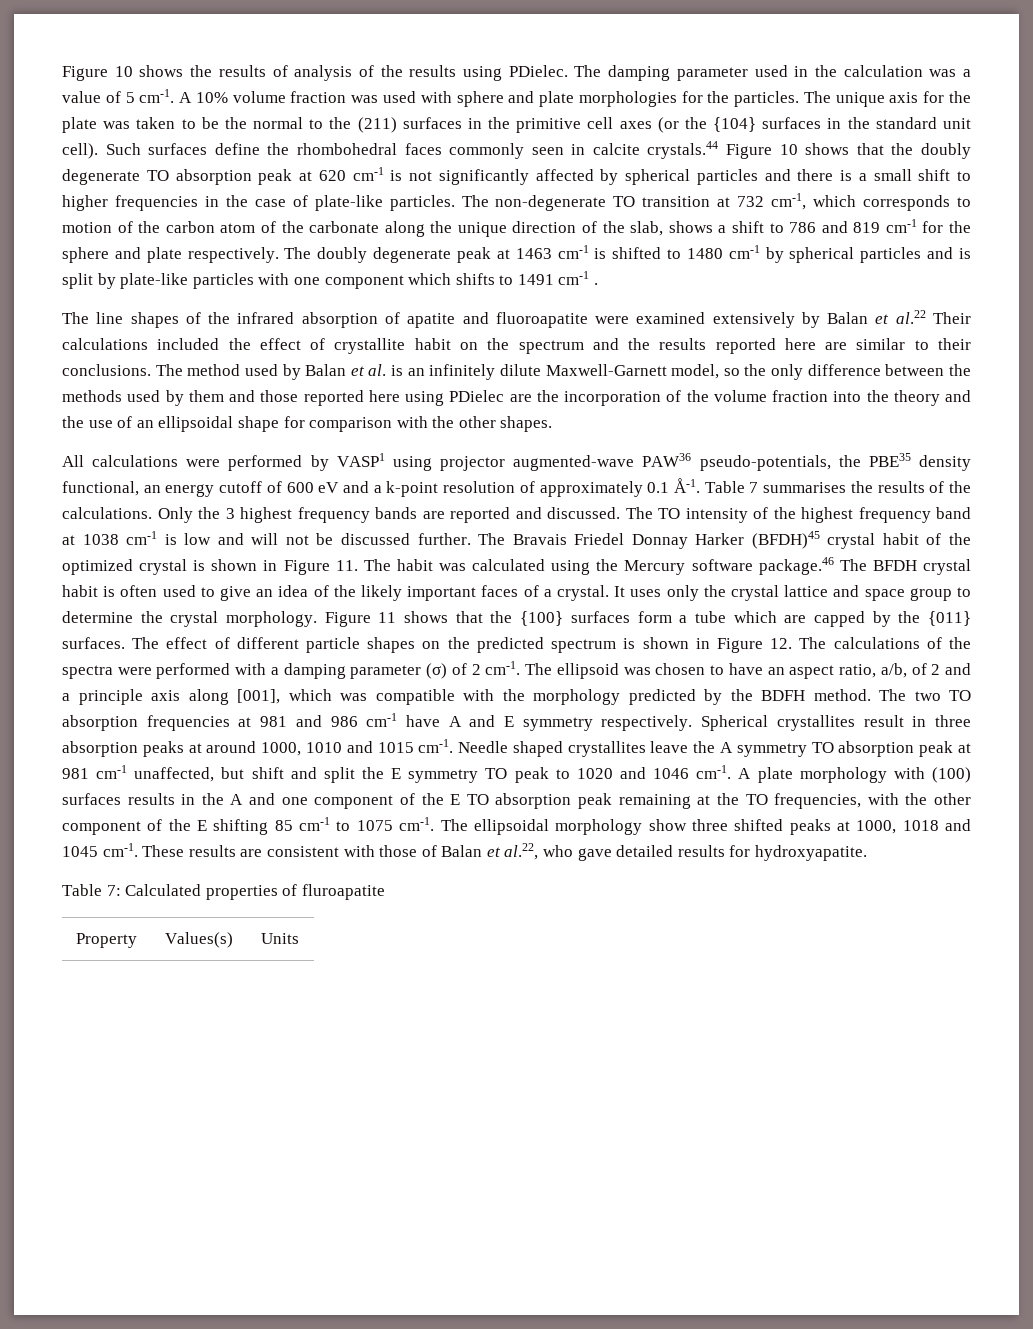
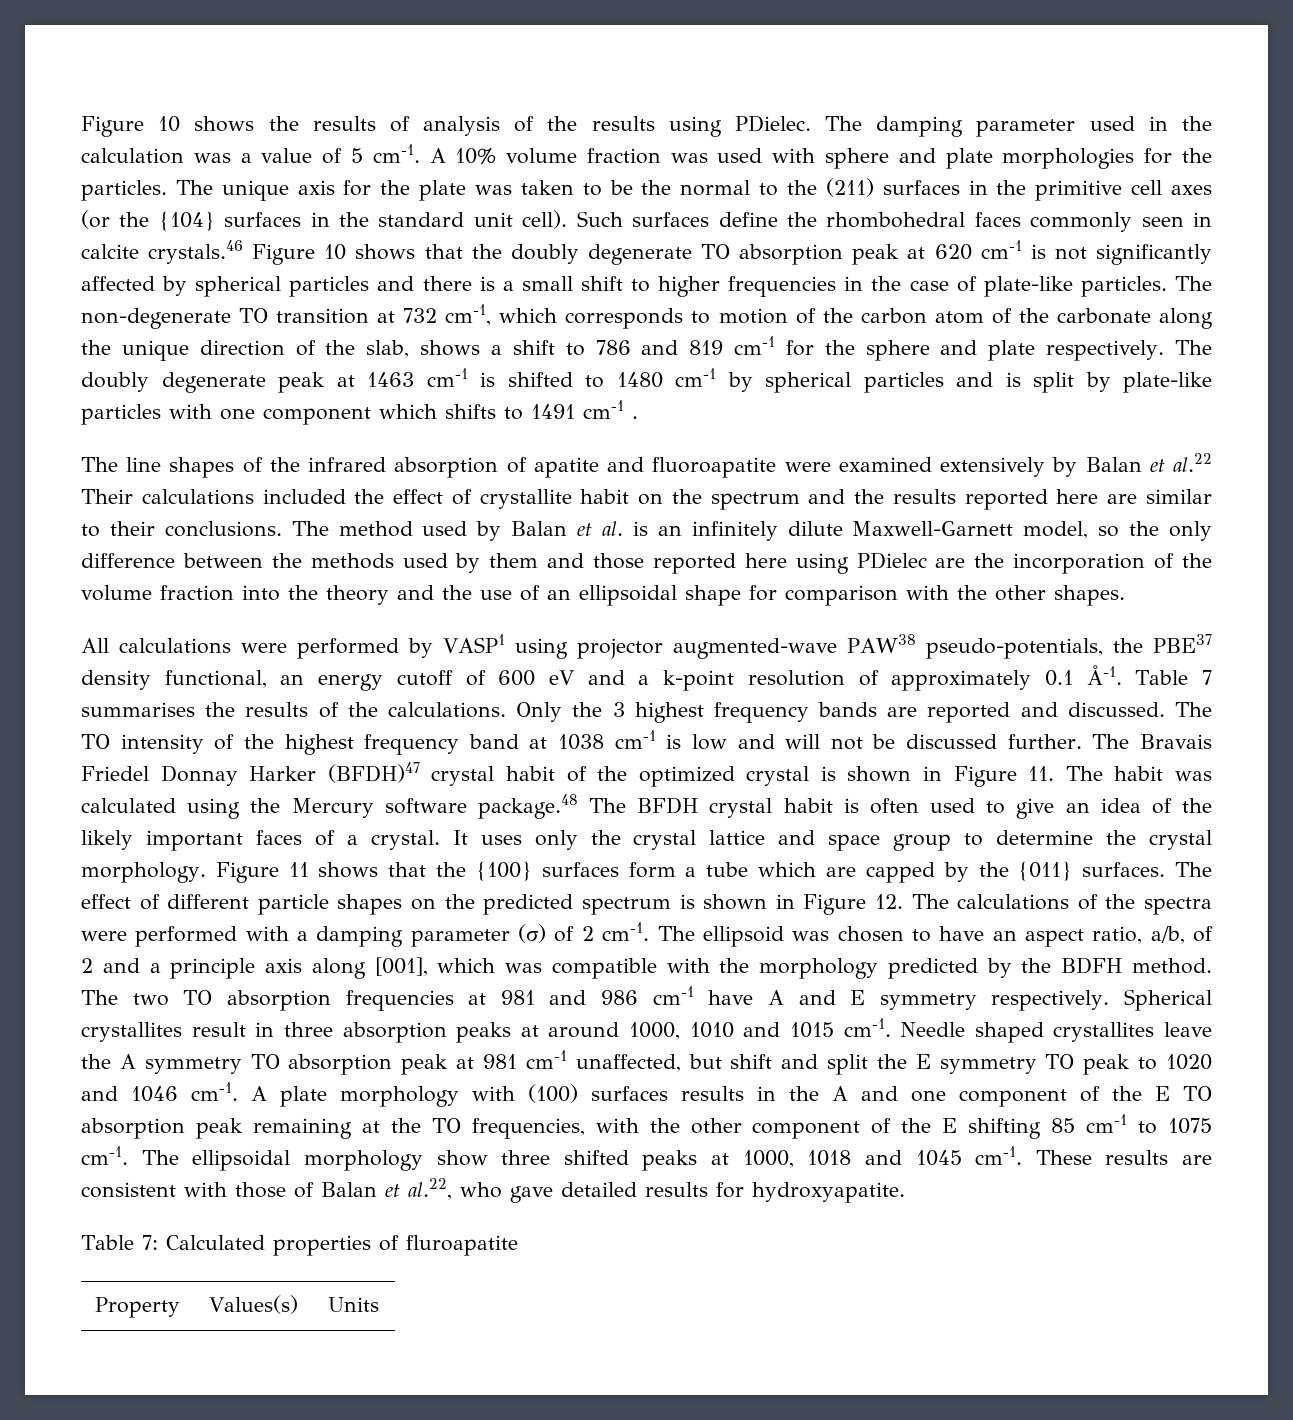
[647,141,719,159] crystals.44 -> [148,240,244,264] crystals.46
[642,453,692,467] PAW36 -> [847,634,916,653] PAW38
[868,453,911,467] PBE35 -> [1153,634,1212,653] PBE37
[751,531,820,549] (BFDH)45 -> [327,762,420,783] (BFDH)47
[758,557,834,575] package.46 -> [477,794,578,819] package.48

